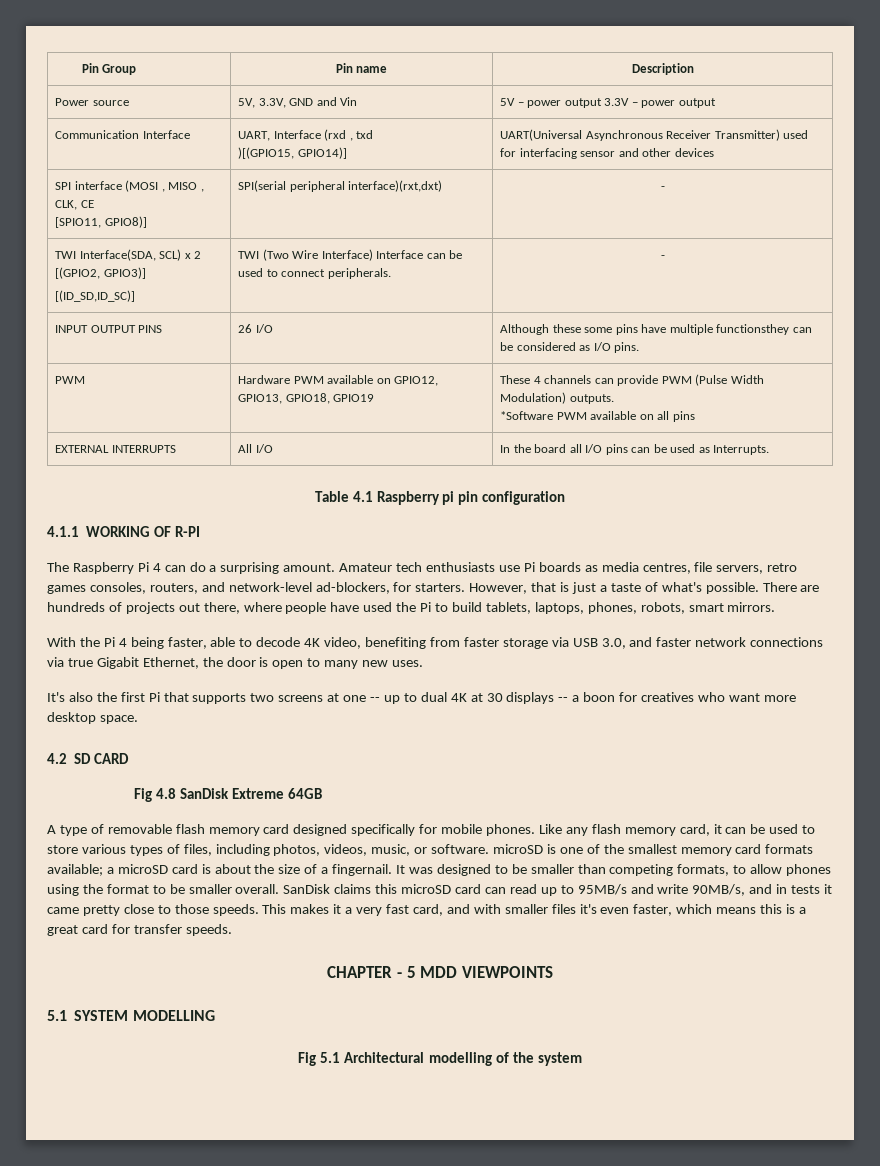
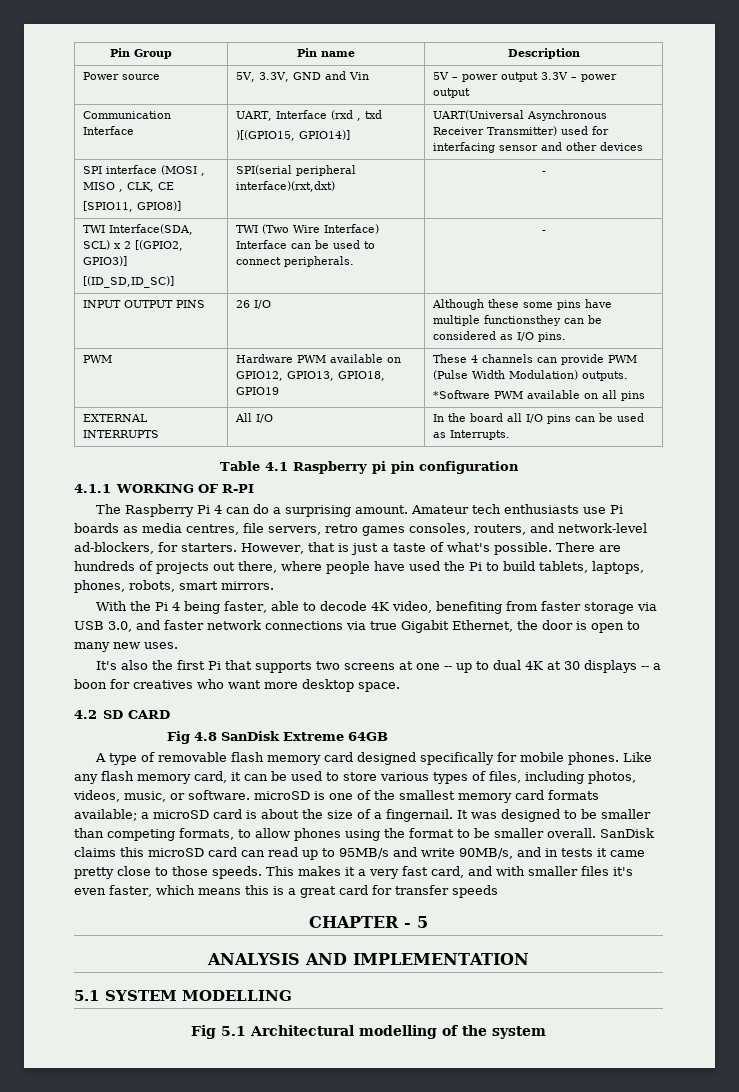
[185,924,232,936] speeds. -> [451,885,498,898] speeds
[420,966,553,978] MDD VIEWPOINTS -> [206,953,530,965] // ANALYSIS AND IMPLEMENTATION

